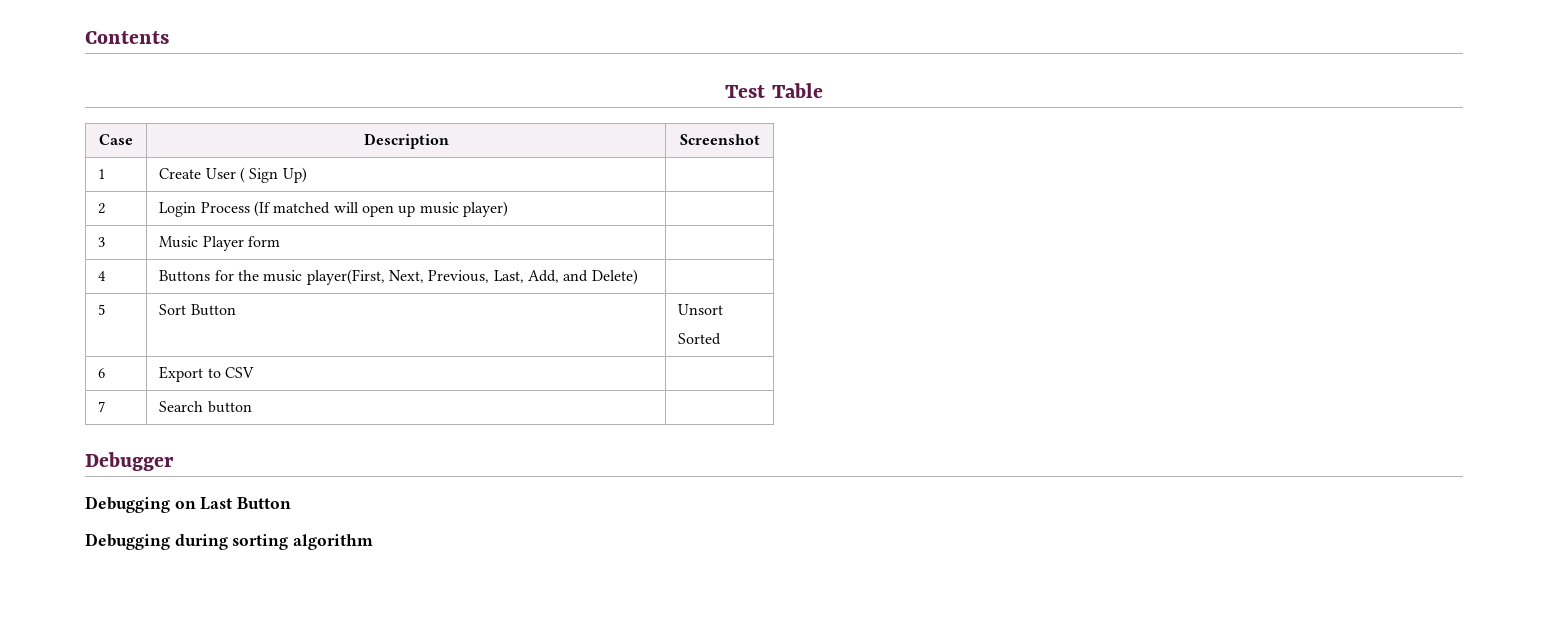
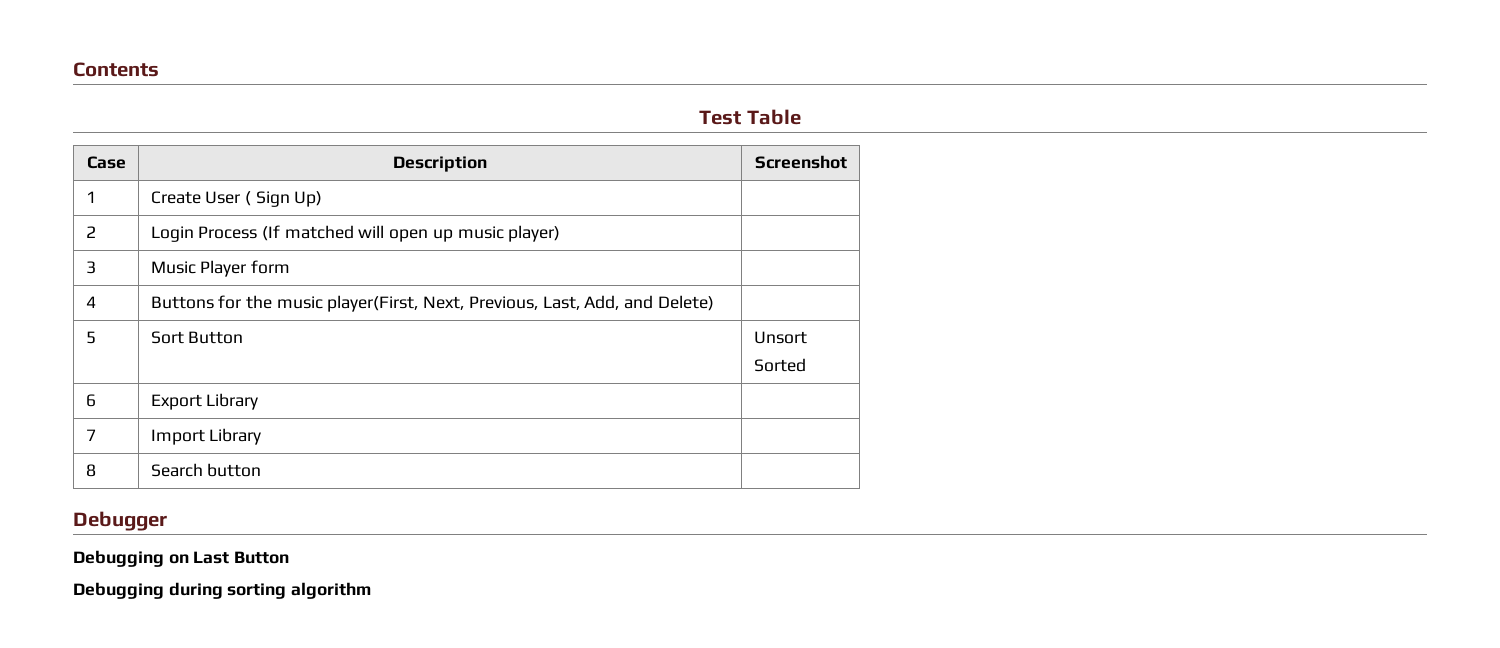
[207,367,255,378] to CSV -> [206,393,259,410] Library
(106, 406) none -> [150,428,262,445] [85,464,96,477] | Import Library | // 8

